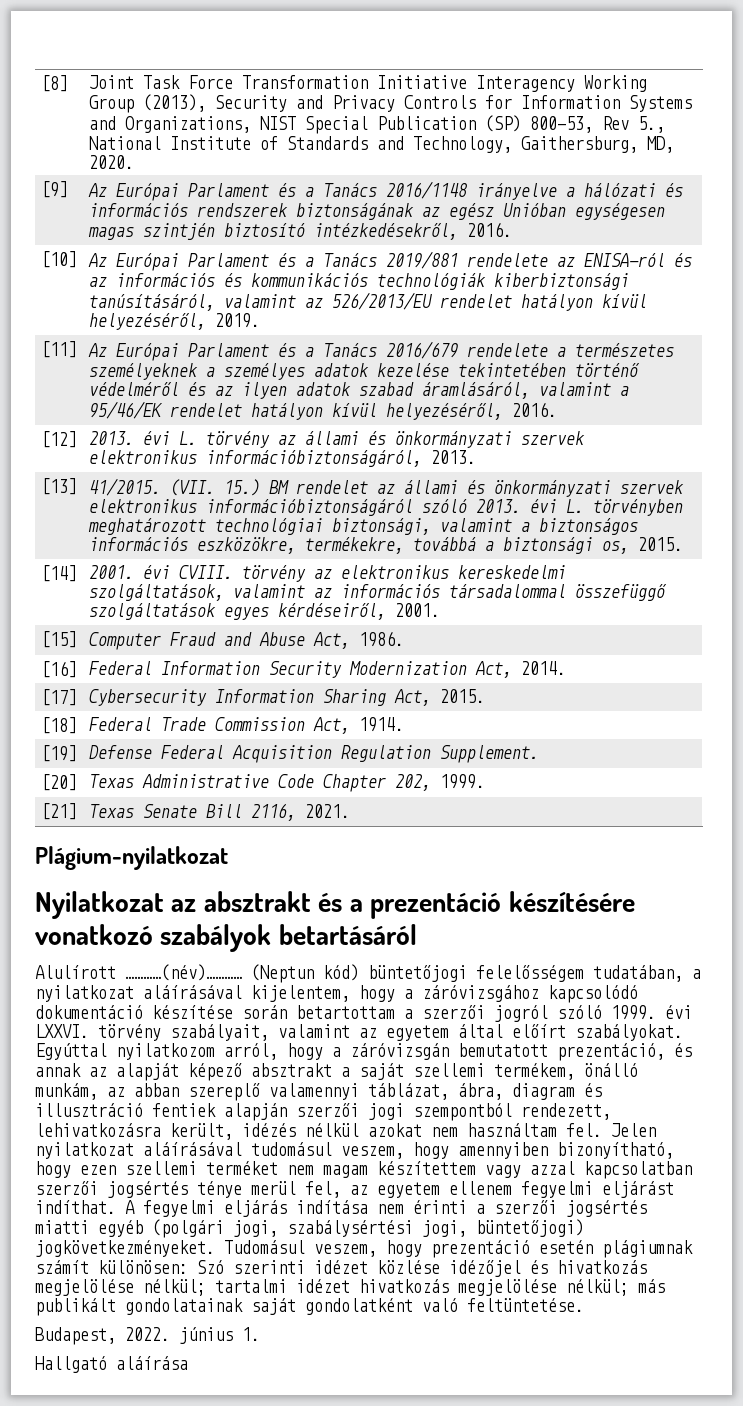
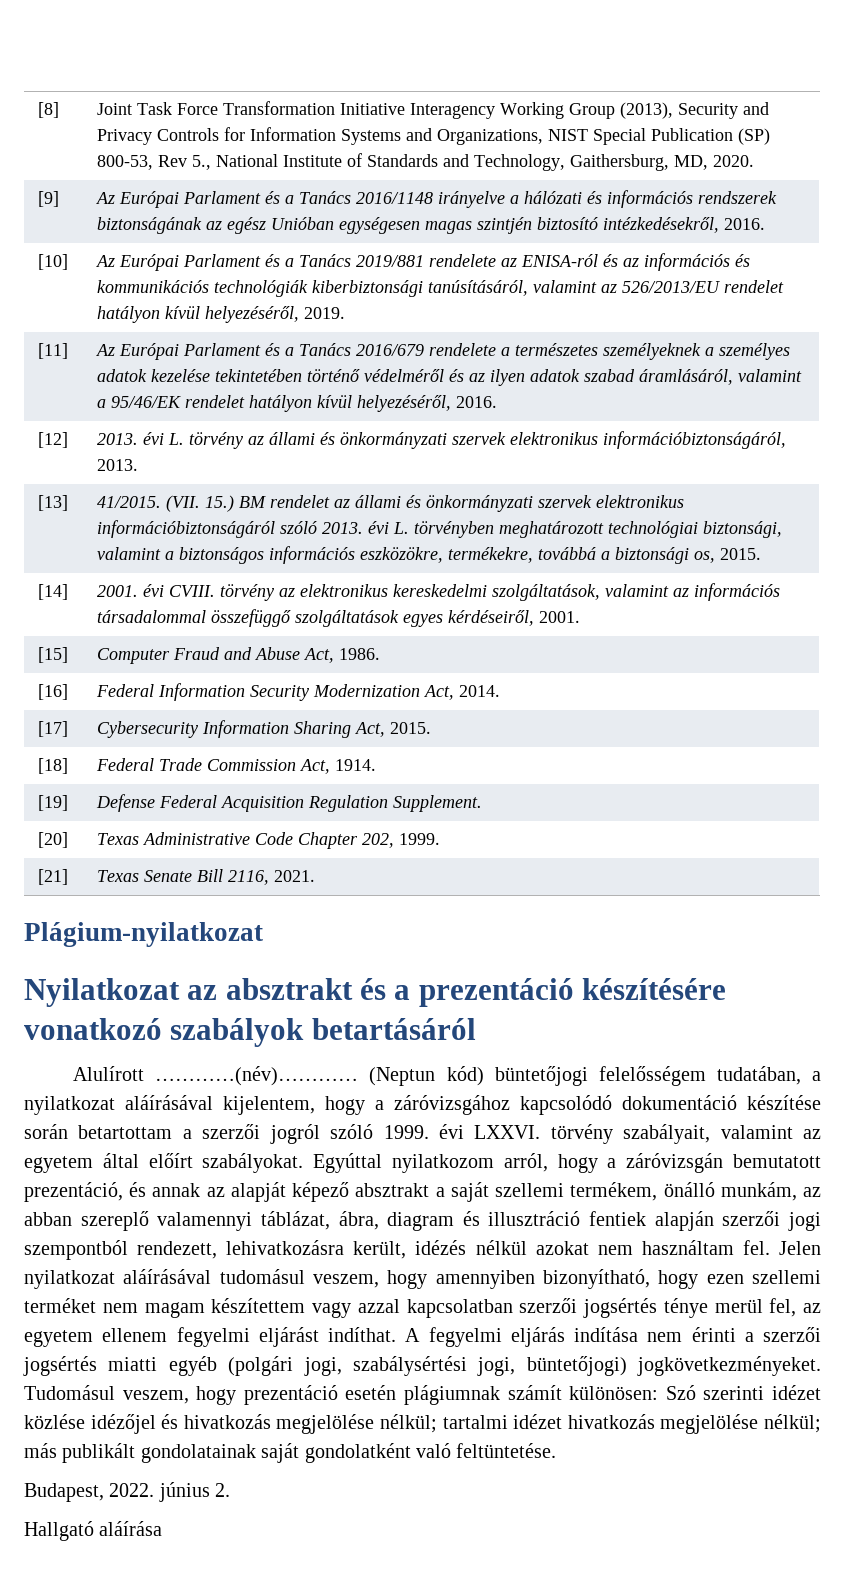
[242,1327,260,1341] 1. -> [215,1483,231,1497] 2.

